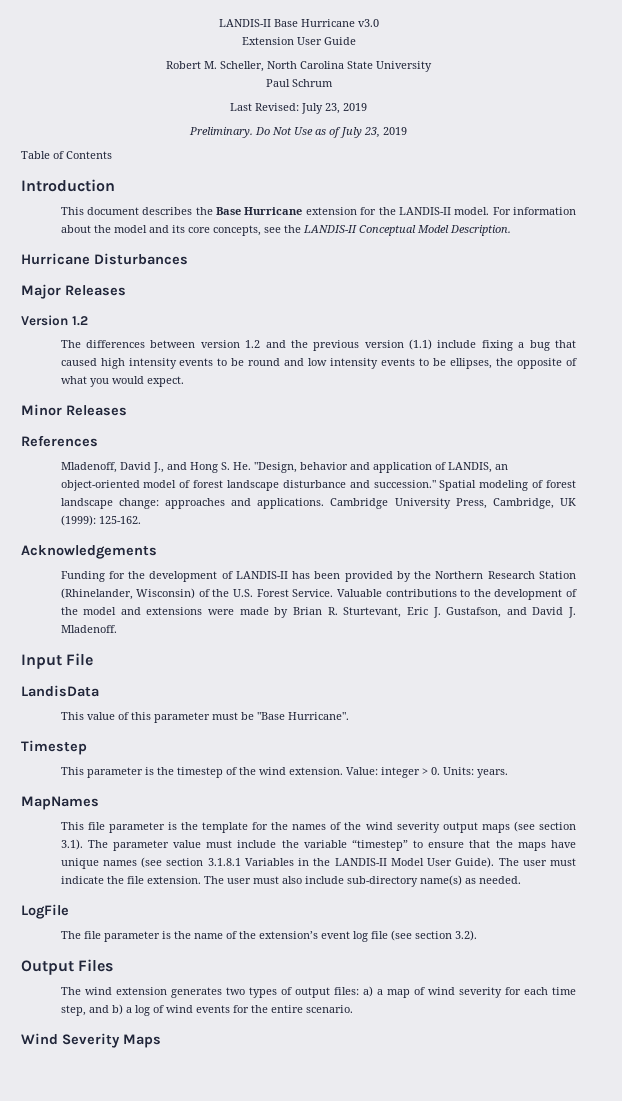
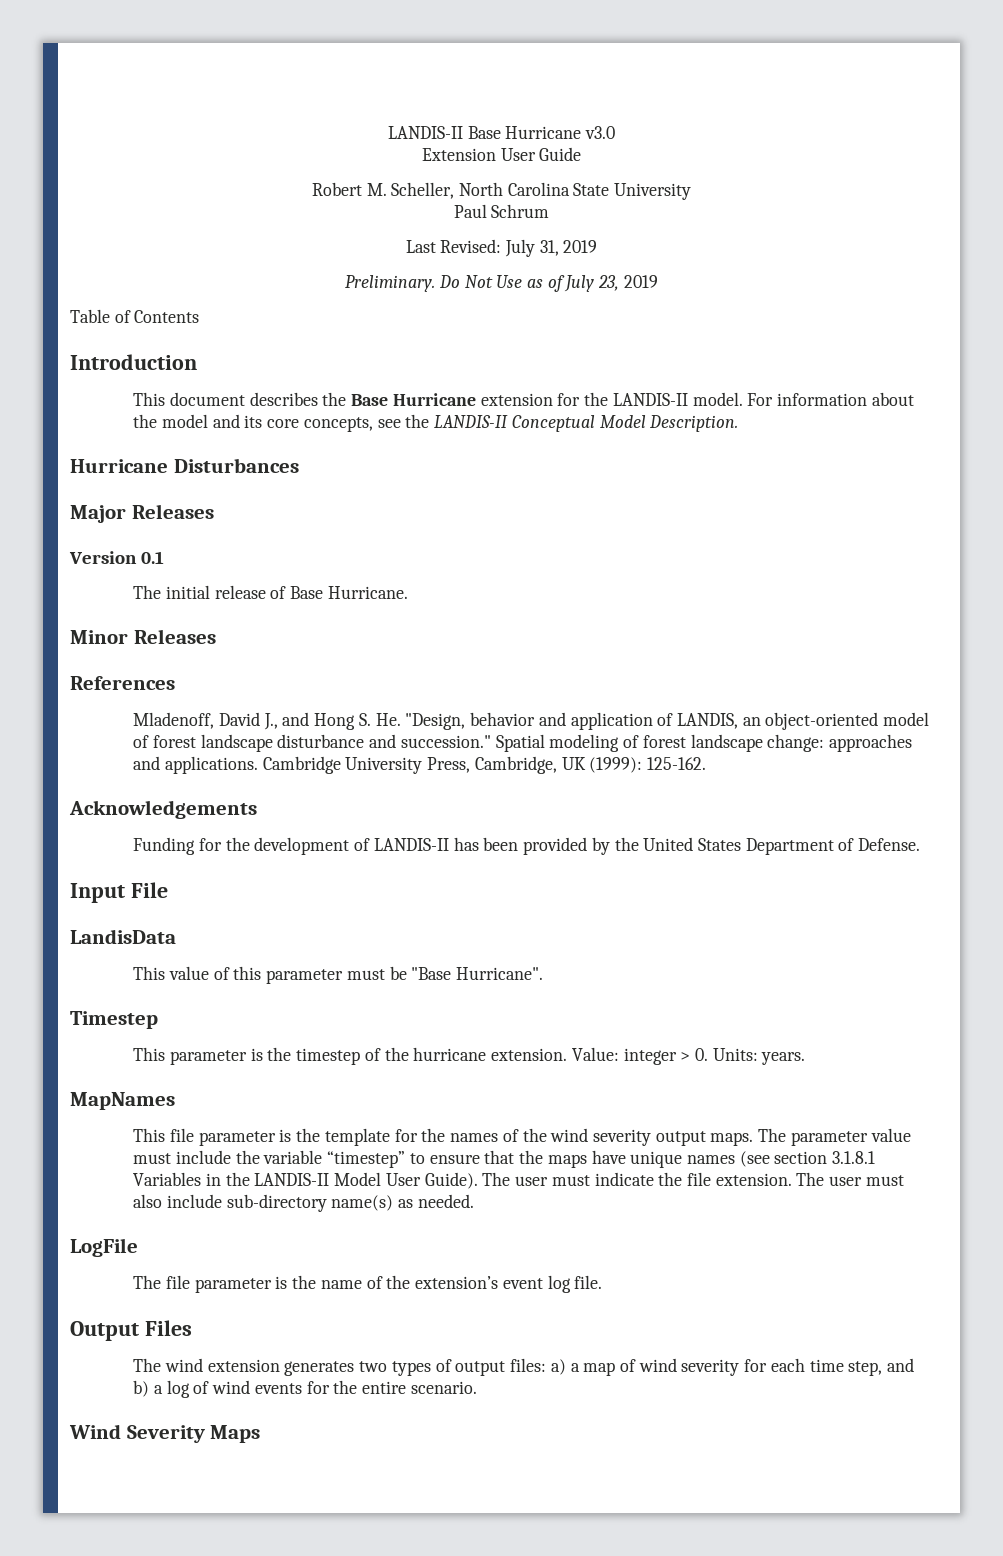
[325,103,340,114] 23, -> [539,240,559,256] 31,
[71,316,88,326] [60,339,577,351] [60,358,577,369] [60,376,184,387] 1.2 // The differences between version 1.2 and the previous version (1.1) include fixing a bug that caused high intensity events to be round and low intensity events to be ellipses, the opposite of what you would expect. -> [141,551,165,564] [133,585,408,599] 0.1 // The initial release of Base Hurricane.
[435,571,577,579] [60,588,577,600] [60,607,576,618] [60,625,117,633] Northern Research Station (Rhinelander, Wisconsin) of the U.S. Forest Service. Valuable contributions to the development of the model and extensions were made by Brian R. Sturtevant, Eric J. Gustafson, and David J. Mladenoff. -> [643,837,921,855] United States Department of Defense.
[258,767,286,775] wind -> [413,1047,487,1061] hurricane
[481,821,576,833] [60,839,83,850] maps (see section 3.1). -> [710,1132,754,1146] maps.
[370,930,477,941] file (see section 3.2). -> [574,1275,603,1289] file.

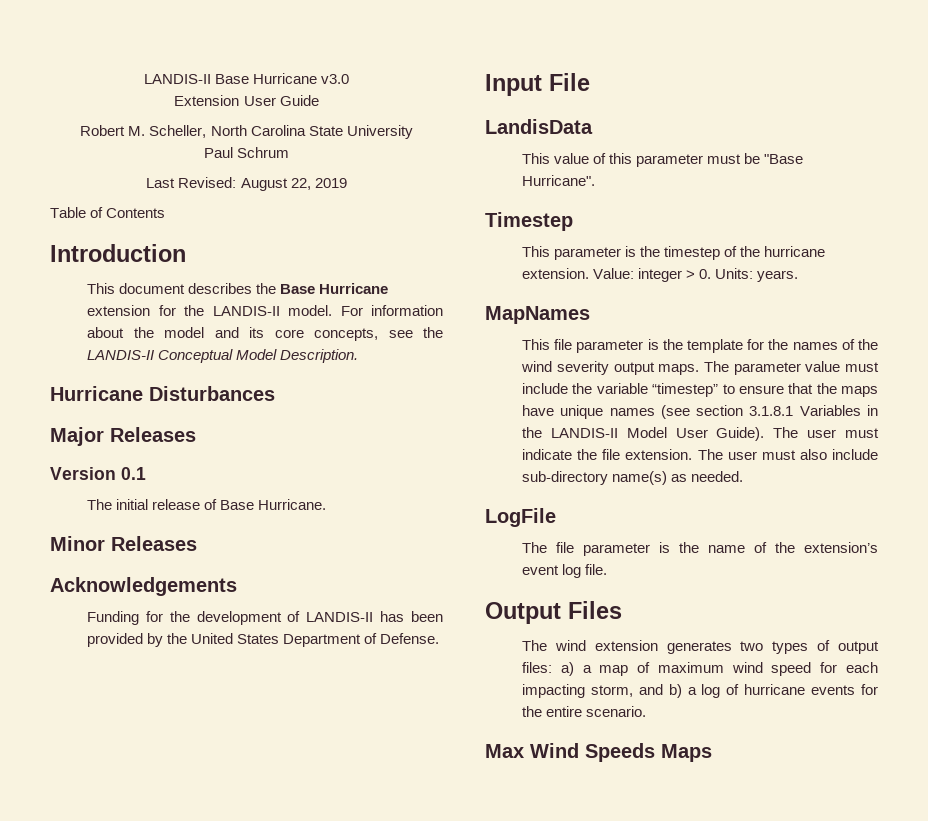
[505,239,598,257] [345,275,620,292] July 31, 2019 // Preliminary. Do Not Use as of July 23, -> [240,178,311,191] August 22,
[70,676,175,690] [133,712,930,730] [133,734,912,752] [133,756,707,774] // References // Mladenoff, David J., and Hong S. He. "Design, behavior and application of LANDIS, an object-oriented model of forest landscape disturbance and succession." Spatial modeling of forest landscape change: approaches and applications. Cambridge University Press, Cambridge, UK (1999): 125-162. -> (197, 543) none
[638,1358,883,1376] wind severity for each time step, -> [657,662,878,676] [522,684,633,698] maximum wind speed for each impacting storm,
[212,1380,251,1394] wind -> [744,684,806,695] hurricane
[69,1424,205,1443] Wind Severity -> [485,743,655,762] Max Wind Speeds

